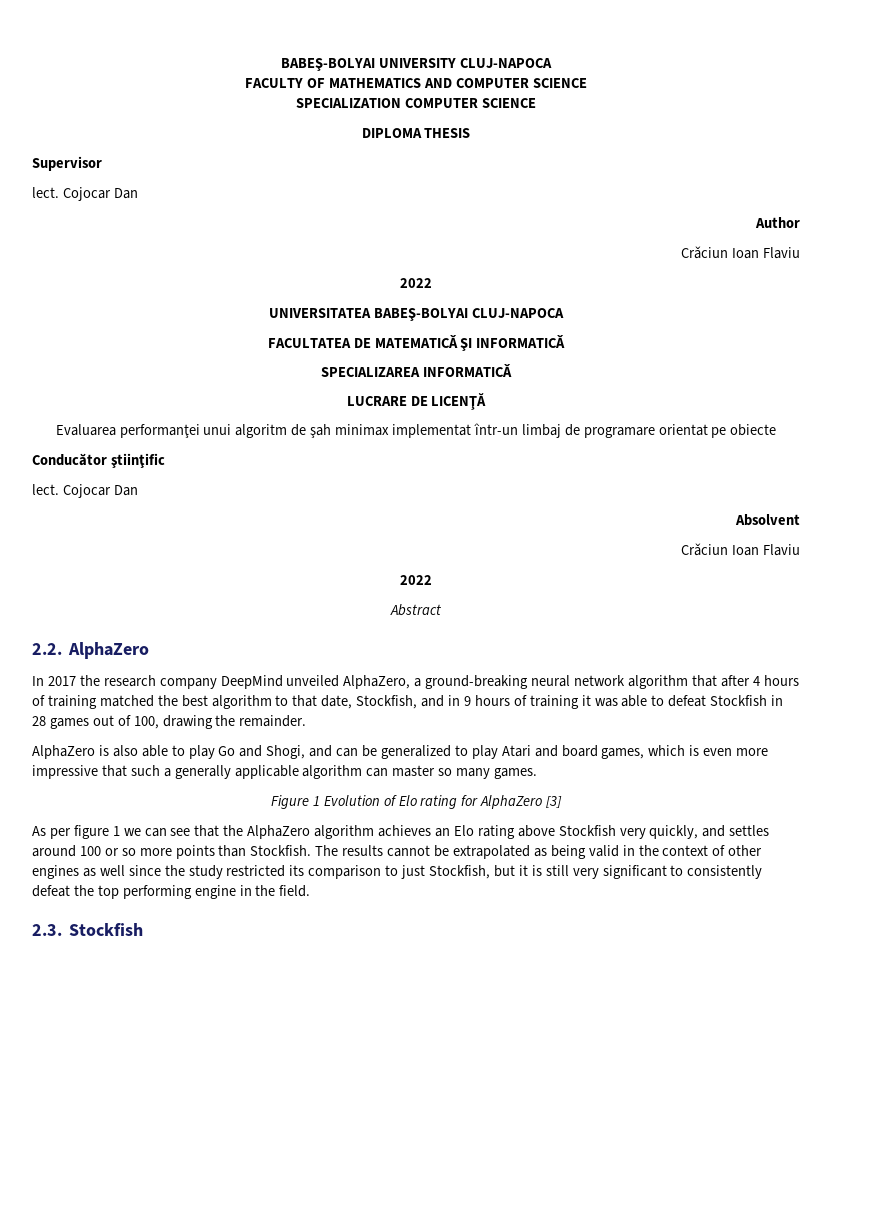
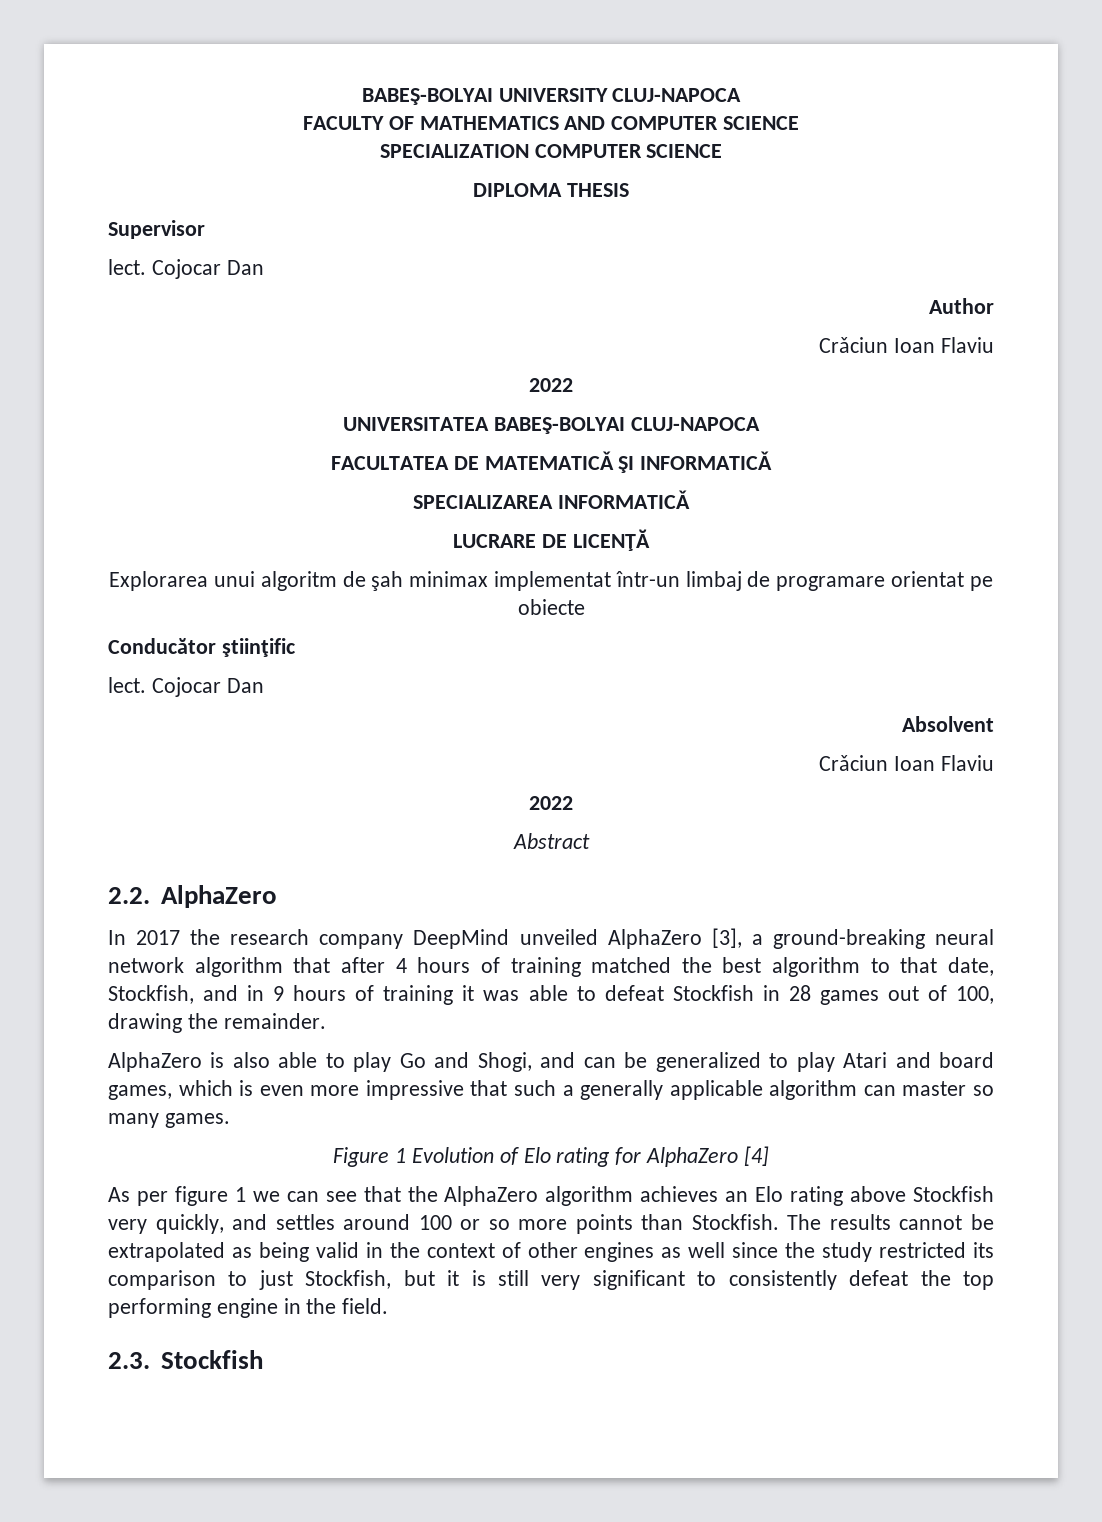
[55,424,200,438] Evaluarea performanţei -> [109,571,209,591] Explorarea
[343,675,411,689] AlphaZero, -> [607,928,742,949] AlphaZero [3],
[546,796,563,808] [3] -> [743,1146,769,1166] [4]

